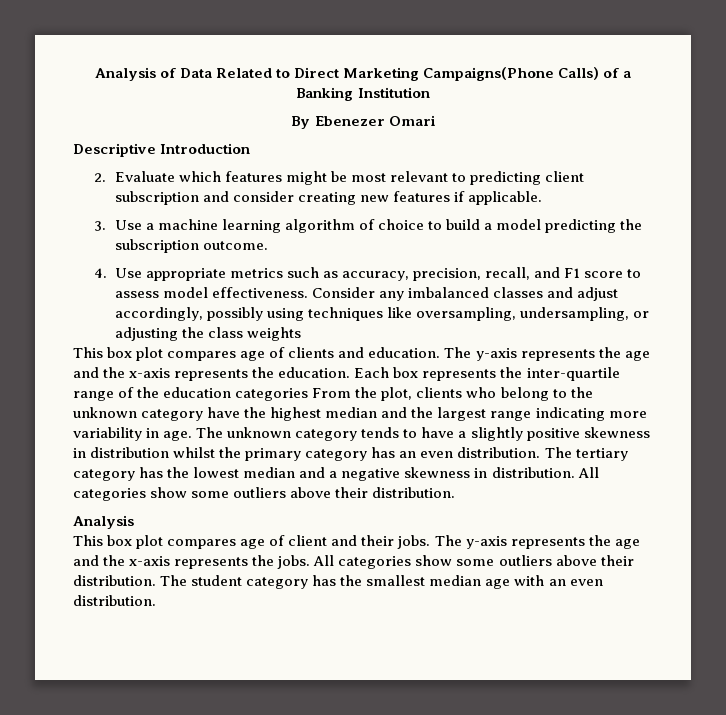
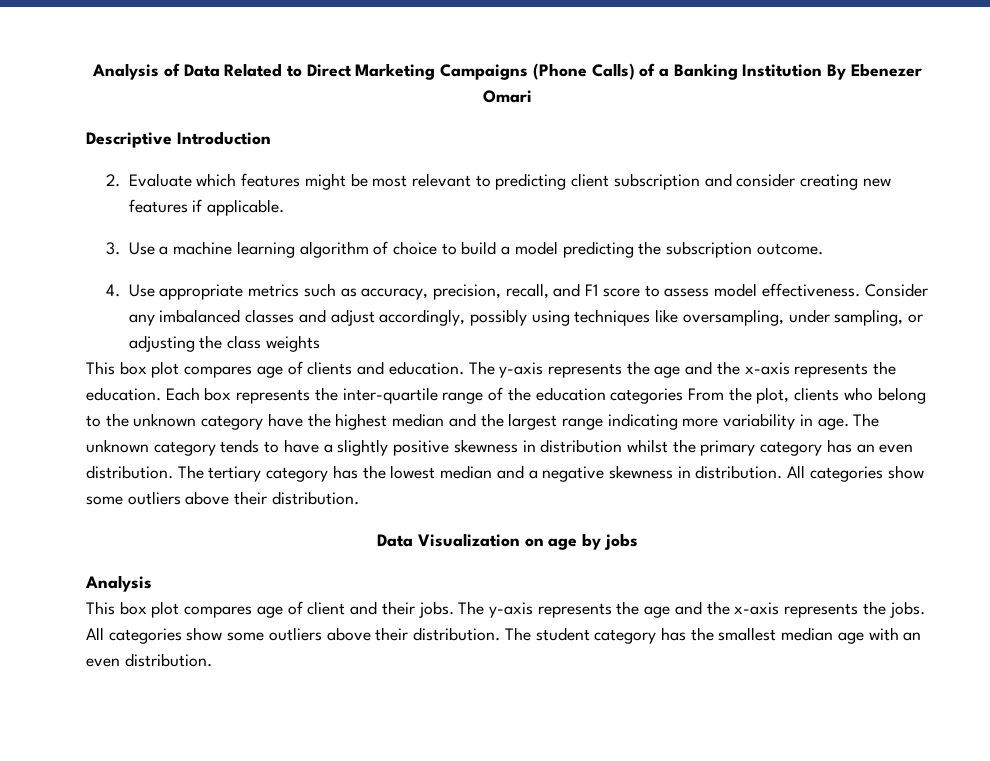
[423,67,555,81] Campaigns(Phone -> [440,63,587,80] Campaigns (Phone
(430, 92) // -> (823, 70) none
[520,307,630,321] undersampling, -> [788,309,904,326] under sampling,
(456, 492) none -> [377,533,638,550] // Data Visualization on age by jobs

